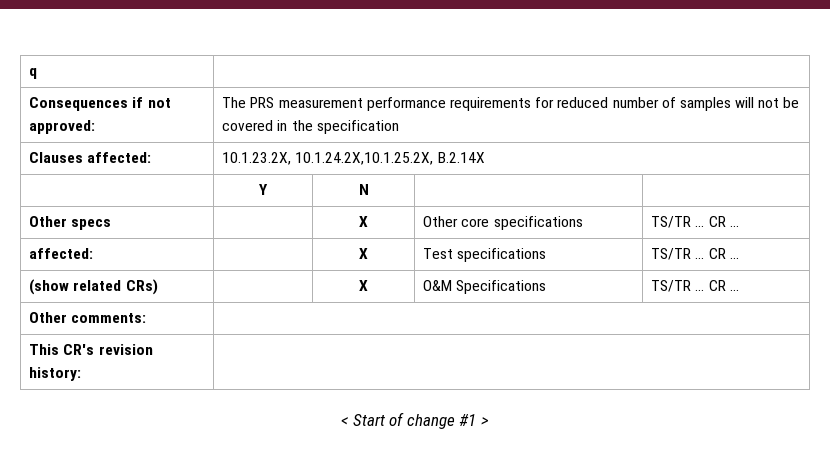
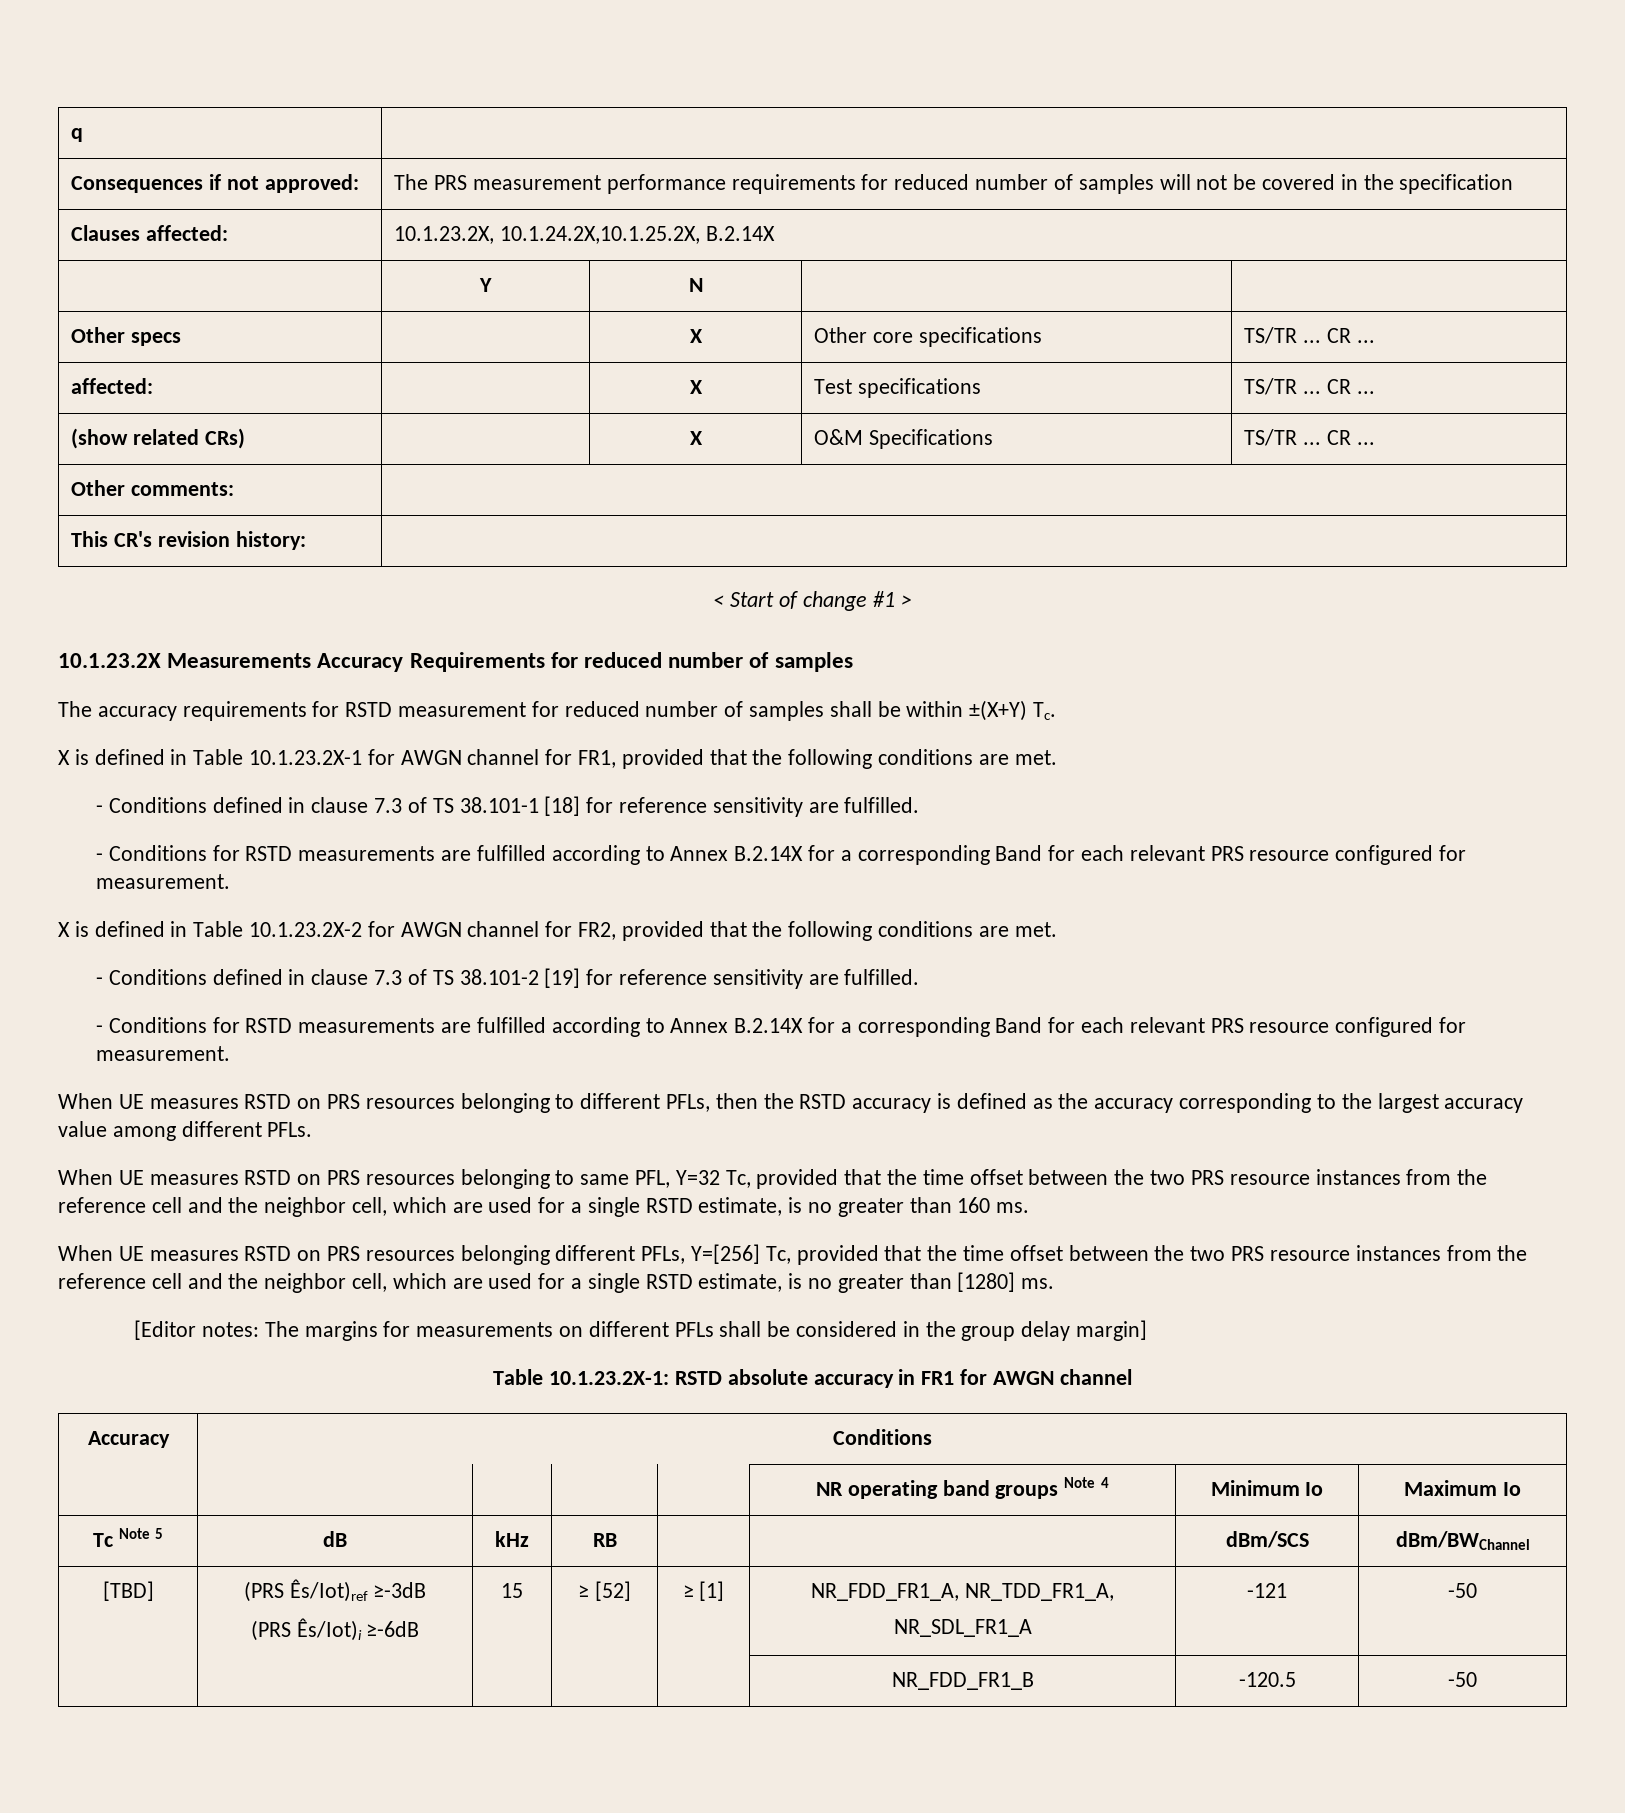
(489, 421) none -> [58,652,853,672] [58,700,1057,721] [58,749,1057,769] [96,796,920,817] [96,845,1466,865] [96,874,231,889] [58,921,1057,941] [96,968,920,989] [96,1017,1466,1037] [96,1046,231,1061] [58,1093,1524,1113] [58,1121,313,1141] [58,1169,1488,1189] [58,1197,1030,1217] [58,1244,1528,1265] [58,1272,1055,1293] [134,1320,1148,1341] [493,1369,1132,1388] [87,1431,170,1448] [832,1429,932,1445] [815,1477,1110,1499] [1210,1480,1324,1496] [1404,1480,1521,1496] [92,1528,164,1547] [323,1531,347,1547] [495,1531,529,1547] [592,1533,617,1547] [1225,1531,1309,1548] [1395,1531,1530,1550] [102,1581,154,1601] [243,1579,427,1602] [250,1618,420,1641] [501,1583,523,1598] [578,1581,631,1601] [682,1581,725,1601] [811,1583,1114,1601] [893,1619,1032,1637] [1247,1583,1287,1598] [1448,1583,1477,1598] [891,1672,1034,1690] [1238,1672,1296,1687] [1448,1672,1477,1687] // 10.1.23.2X Measurements Accuracy Requirements for reduced number of samples // The accuracy requirements for RSTD measurement for reduced number of samples shall be within ±(X+Y) Tc. // X is defined in Table 10.1.23.2X-1 for AWGN channel for FR1, provided that the following conditions are met. // - Conditions defined in clause 7.3 of TS 38.101-1 [18] for reference sensitivity are fulfilled. // - Conditions for RSTD measurements are fulfilled according to Annex B.2.14X for a corresponding Band for each relevant PRS resource configured for measurement. // X is defined in Table 10.1.23.2X-2 for AWGN channel for FR2, provided that the following conditions are met. // - Conditions defined in clause 7.3 of TS 38.101-2 [19] for reference sensitivity are fulfilled. // - Conditions for RSTD measurements are fulfilled according to Annex B.2.14X for a corresponding Band for each relevant PRS resource configured for measurement. // When UE measures RSTD on PRS resources belonging to different PFLs, then the RSTD accuracy is defined as the accuracy corresponding to the largest accuracy value among different PFLs. // When UE measures RSTD on PRS resources belonging to same PFL, Y=32 Tc, provided that the time offset between the two PRS resource instances from the reference cell and the neighbor cell, which are used for a single RSTD estimate, is no greater than 160 ms. // When UE measures RSTD on PRS resources belonging different PFLs, Y=[256] Tc, provided that the time offset between the two PRS resource instances from the reference cell and the neighbor cell, which are used for a single RSTD estimate, is no greater than [1280] ms. // [Editor notes: The margins for measurements on different PFLs shall be considered in the group delay margin] // Table 10.1.23.2X-1: RSTD absolute accuracy in FR1 for AWGN channel // Accuracy | Conditions // | | | | | NR operating band groups Note 4 | Minimum Io | Maximum Io // Tc Note 5 | dB | kHz | RB | | | dBm/SCS | dBm/BWChannel // [TBD] | (PRS Ês/Iot)ref ≥-3dB // (PRS Ês/Iot)i ≥-6dB | 15 | ≥ [52] | ≥ [1] | NR_FDD_FR1_A, NR_TDD_FR1_A, // NR_SDL_FR1_A | -121 | -50 // | | | | | NR_FDD_FR1_B | -120.5 | -50

